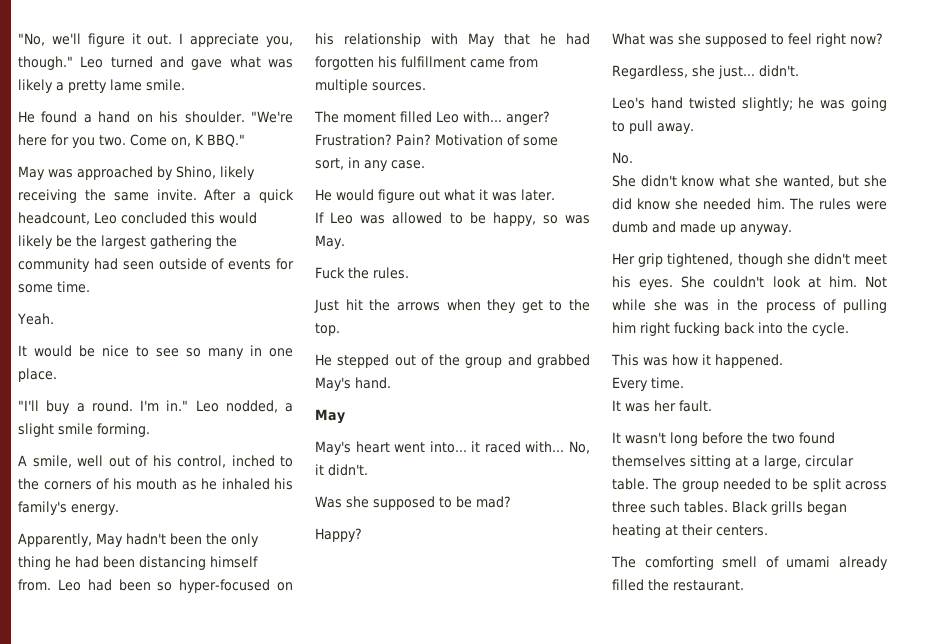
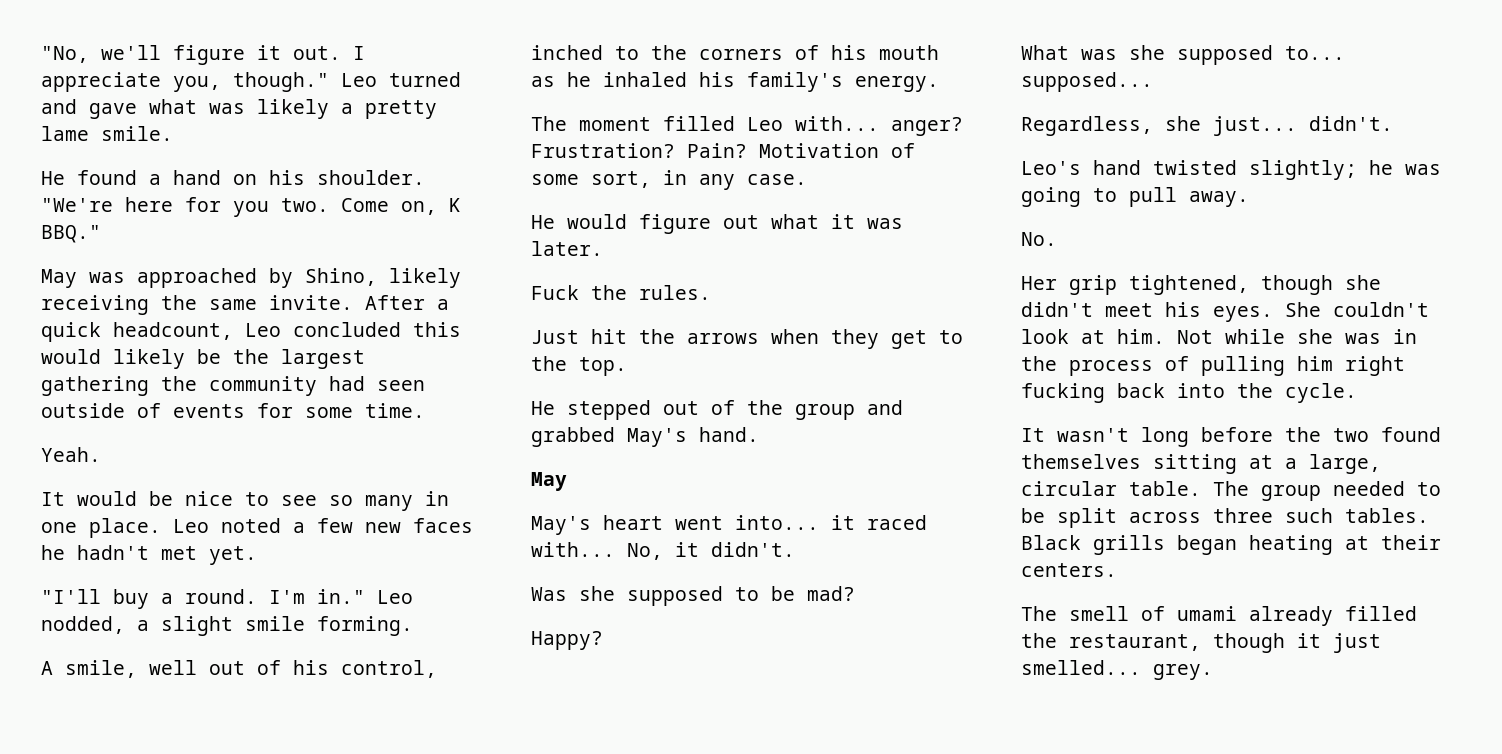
(57, 375) none -> [173,518,473,533] [41,545,257,565] Leo noted a few new faces he hadn't met yet.
[18,533,259,547] [18,556,258,570] [18,579,293,593] [315,33,590,47] [315,56,538,70] [315,79,426,93] // Apparently, May hadn't been the only thing he had been distancing himself from. Leo had been so hyper-focused on his relationship with May that he had forgotten his fulfillment came from multiple sources. -> (939, 84) none
[315,212,590,226] [315,235,345,249] // If Leo was allowed to be happy, so was May. -> (603, 248) none
[771,33,883,47] to feel right now? -> [1285,46,1345,60] [1021,72,1153,92] to... supposed...
[612,175,887,188] [612,198,887,210] [612,221,792,235] // She didn't know what she wanted, but she did know she needed him. The rules were dumb and made up anyway. -> (1057, 239) none
[611,354,783,368] [612,377,684,391] [612,400,712,412] // This was how it happened. // Every time. // It was her fault. -> (1357, 393) none
[644,556,714,570] comforting -> (1057, 613) none
[673,580,744,591] restaurant. -> [1069,633,1381,653] [1021,660,1213,680] restaurant, though it just smelled... grey.

